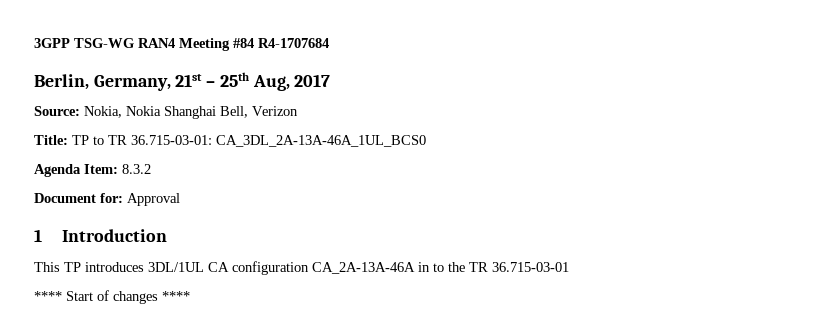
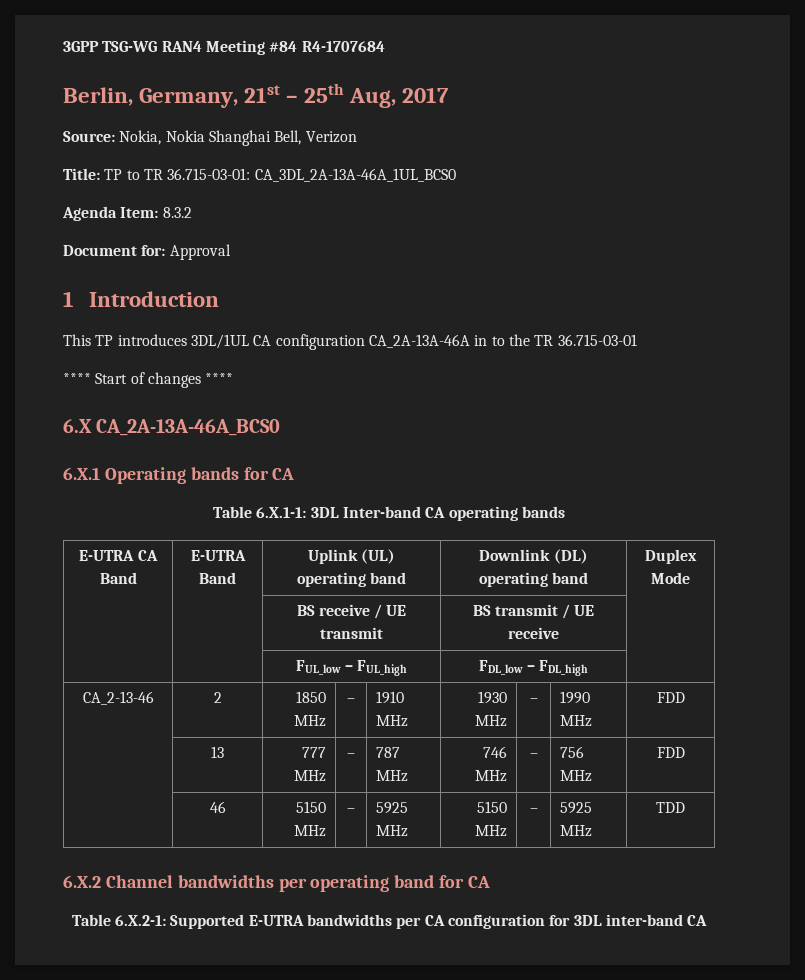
(190, 296) none -> [63,419,281,436] [63,467,295,484] [213,506,565,521] [79,550,158,561] [99,572,137,584] [190,550,246,561] [199,572,236,584] [307,549,396,564] [296,572,407,587] [479,549,588,564] [478,572,589,587] [645,549,697,564] [651,572,690,584] [296,604,407,619] [320,627,383,639] [472,604,595,619] [508,627,559,639] [295,660,408,676] [478,660,589,676] [82,691,154,705] [213,692,222,703] [295,691,326,703] [293,715,326,727] [347,698,355,703] [376,691,405,704] [376,715,409,727] [477,691,507,704] [474,715,507,727] [529,698,538,703] [560,691,591,704] [560,715,593,727] [656,692,685,703] [211,746,225,758] [301,747,326,758] [293,770,326,782] [347,753,355,758] [376,747,401,758] [376,770,409,782] [482,746,507,758] [474,770,507,782] [529,753,538,758] [560,746,585,758] [560,770,593,782] [656,747,685,758] [209,801,226,813] [295,801,326,813] [293,825,326,837] [347,808,355,813] [376,802,409,814] [376,825,409,837] [476,801,507,813] [474,825,507,837] [529,808,538,813] [560,802,593,814] [560,825,593,837] [656,802,685,813] [63,875,491,892] [71,914,708,929] // 6.X CA_2A-13A-46A_BCS0 // 6.X.1 Operating bands for CA // Table 6.X.1-1: 3DL Inter-band CA operating bands // E-UTRA CA Band | E-UTRA Band | Uplink (UL) operating band | Downlink (DL) operating band | Duplex Mode // | | BS receive / UE transmit | BS transmit / UE receive | // | | FUL_low – FUL_high | FDL_low – FDL_high | // CA_2-13-46 | 2 | 1850 MHz | – | 1910 MHz | 1930 MHz | – | 1990 MHz | FDD // | 13 | 777 MHz | – | 787 MHz | 746 MHz | – | 756 MHz | FDD // | 46 | 5150 MHz | – | 5925 MHz | 5150 MHz | – | 5925 MHz | TDD // 6.X.2 Channel bandwidths per operating band for CA // Table 6.X.2-1: Supported E-UTRA bandwidths per CA configuration for 3DL inter-band CA

